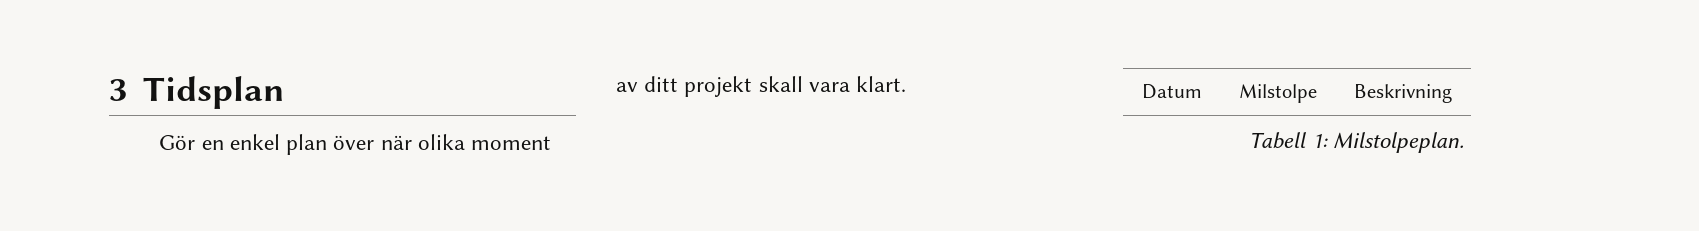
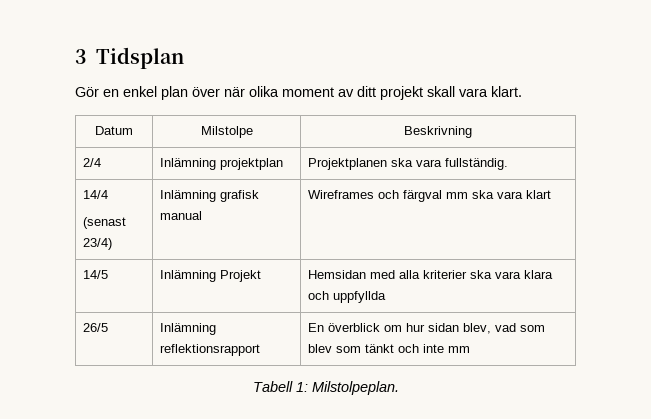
(1452, 93) none -> [82,158,101,167] [159,158,283,170] [307,158,508,170] [82,190,108,199] [82,217,126,229] [82,238,112,250] [159,190,259,202] [159,211,202,220] [307,190,551,202] [82,270,108,279] [159,270,261,282] [307,270,553,279] [307,291,386,303] [82,323,108,332] [159,323,216,335] [159,344,260,356] [307,323,545,334] [307,344,470,353] // 2/4 | Inlämning projektplan | Projektplanen ska vara fullständig. // 14/4 // (senast 23/4) | Inlämning grafisk manual | Wireframes och färgval mm ska vara klart // 14/5 | Inlämning Projekt | Hemsidan med alla kriterier ska vara klara och uppfyllda // 26/5 | Inlämning reflektionsrapport | En överblick om hur sidan blev, vad som blev som tänkt och inte mm

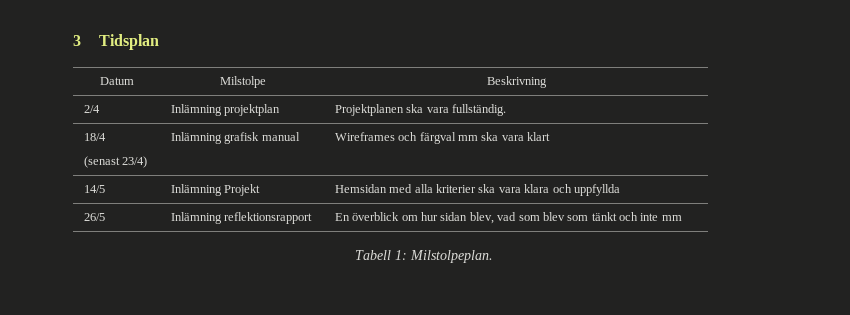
[75,86,522,100] // Gör en enkel plan över när olika moment av ditt projekt skall vara klart. -> (159, 42) none
[82,190,108,199] 14/4 -> [83,133,106,141] 18/4

